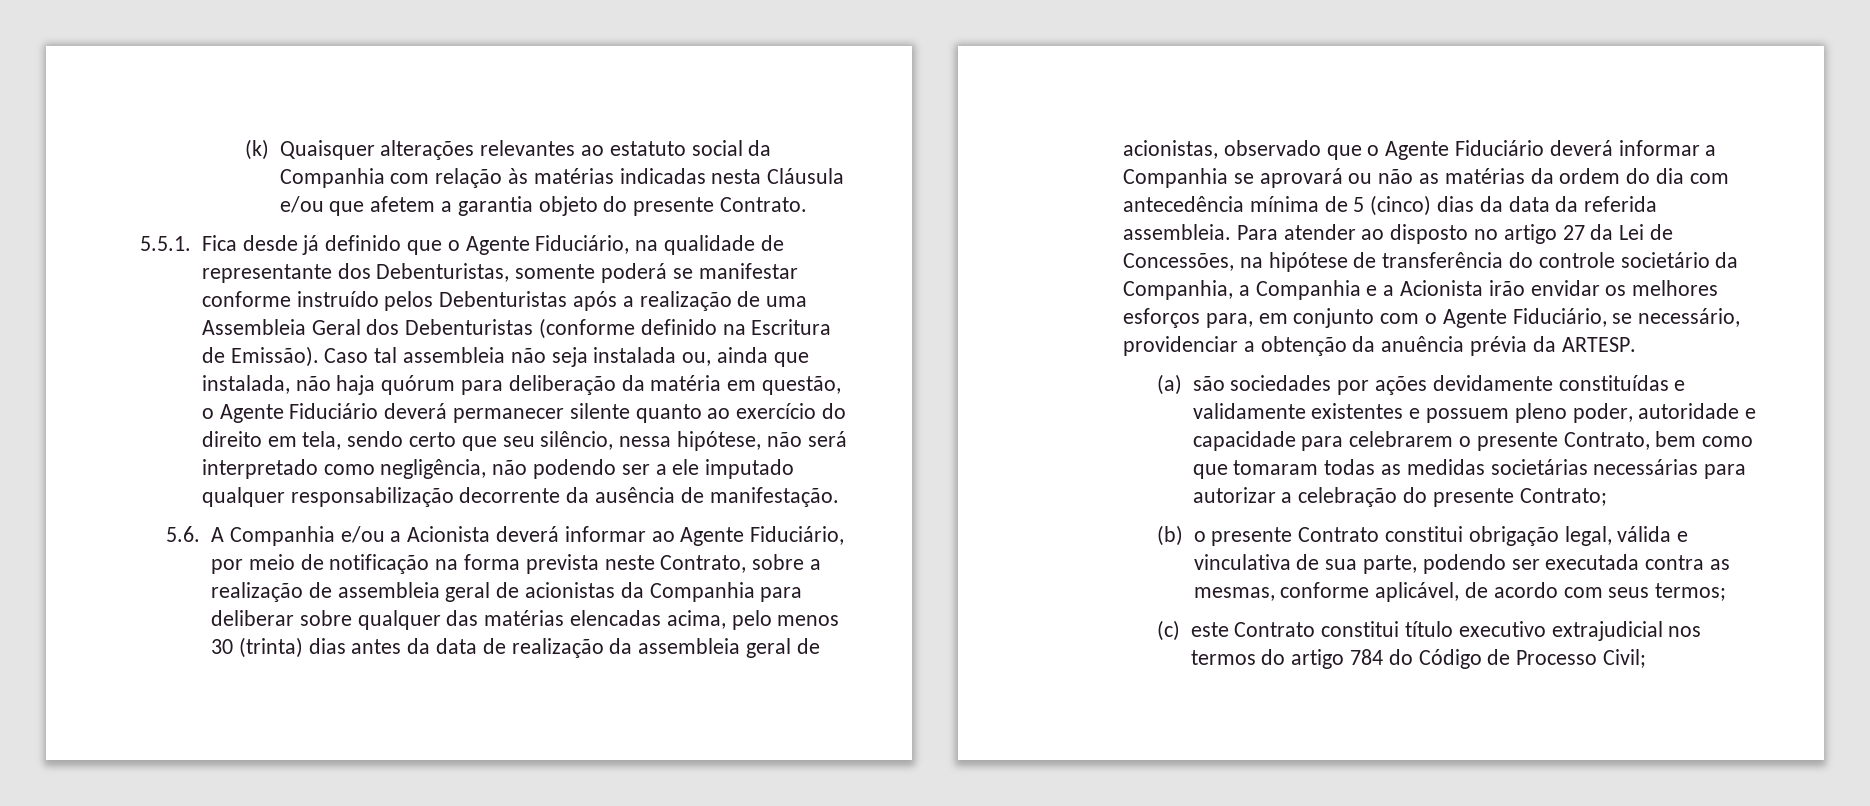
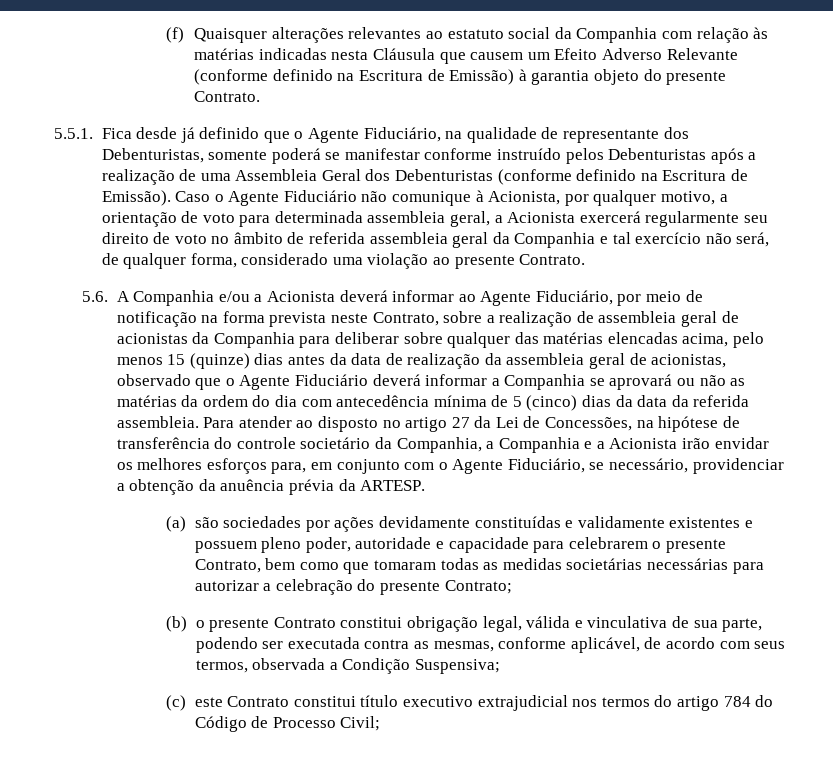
[244,139,269,160] (k) -> [166,27,185,43] (f)
[279,196,453,216] e/ou que afetem a -> [439,48,738,64] [194,69,527,85] que causem um Efeito Adverso Relevante (conforme definido na Escritura de Emissão) à
[374,347,809,367] [201,375,841,395] [201,403,846,423] [201,431,847,451] [201,459,795,479] [201,487,839,507] tal assembleia não seja instalada ou, ainda que instalada, não haja quórum para deliberação da matéria em questão, o Agente Fiduciário deverá permanecer silente quanto ao exercício do direito em tela, sendo certo que seu silêncio, nessa hipótese, não será interpretado como negligência, não podendo ser a ele imputado qualquer responsabilização decorrente da ausência de manifestação. -> [214,190,728,206] [101,211,768,227] [101,232,770,248] [101,253,586,269] o Agente Fiduciário não comunique à Acionista, por qualquer motivo, a orientação de voto para determinada assembleia geral, a Acionista exercerá regularmente seu direito de voto no âmbito de referida assembleia geral da Companhia e tal exercício não será, de qualquer forma, considerado uma violação ao presente Contrato.
[210,637,303,658] 30 (trinta) -> [167,353,250,369] 15 (quinze)
[1655,583,1727,601] termos; -> [195,658,501,674] termos, observada a Condição Suspensiva;

